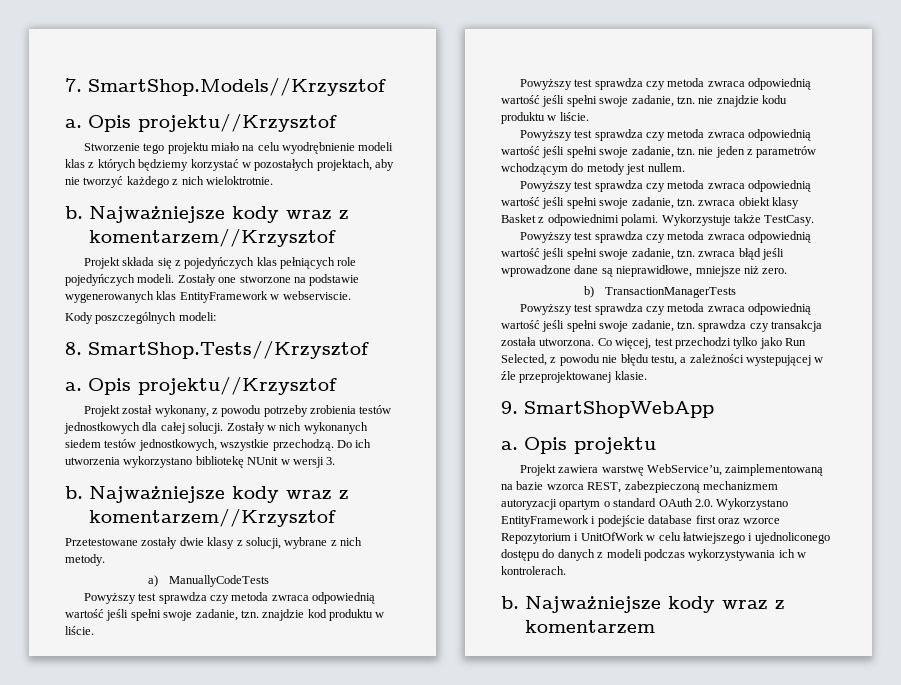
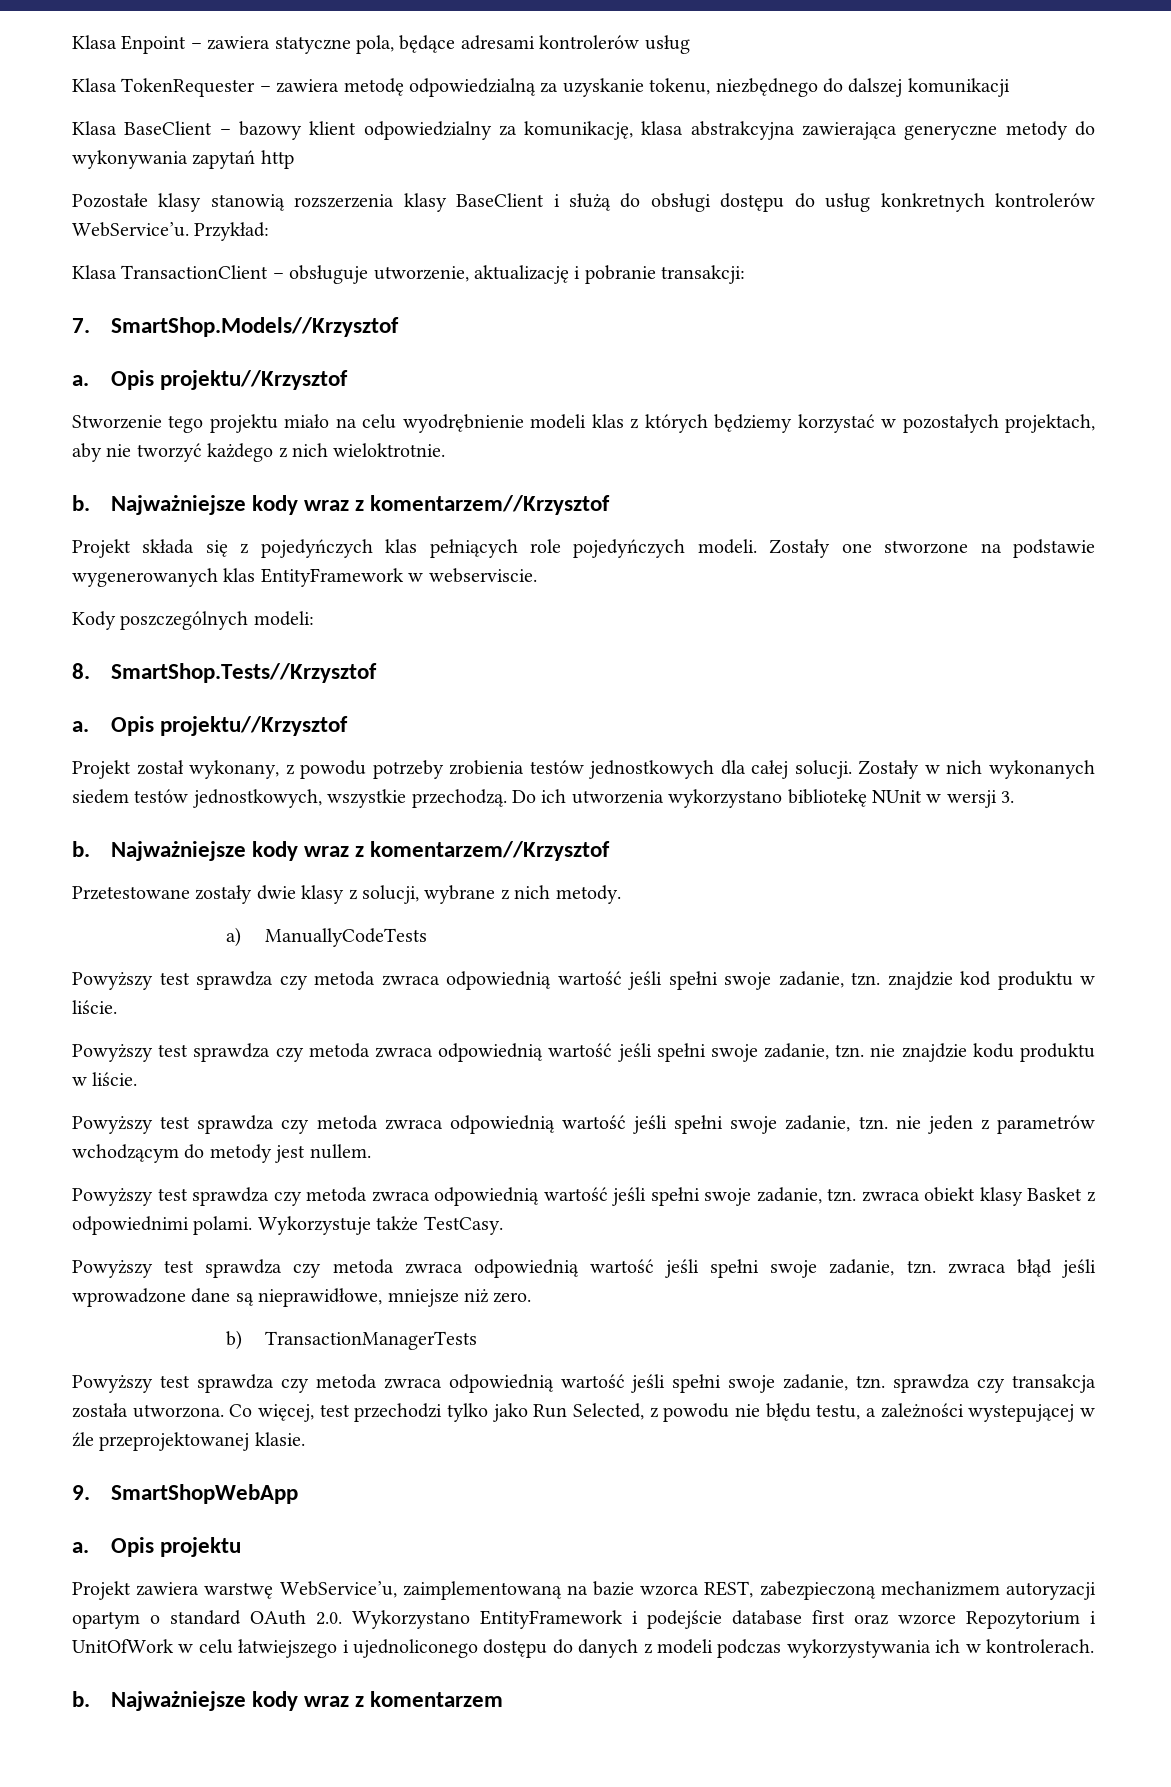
(65, 85) none -> [72,35,690,54] [72,78,1010,97] [72,121,1095,140] [72,150,294,169] [72,193,1095,212] [72,222,270,241] [72,265,746,284] Klasa Enpoint – zawiera statyczne pola, będące adresami kontrolerów usług // Klasa TokenRequester – zawiera metodę odpowiedzialną za uzyskanie tokenu, niezbędnego do dalszej komunikacji // Klasa BaseClient – bazowy klient odpowiedzialny za komunikację, klasa abstrakcyjna zawierająca generyczne metody do wykonywania zapytań http // Pozostałe klasy stanowią rozszerzenia klasy BaseClient i służą do obsługi dostępu do usług konkretnych kontrolerów WebService’u. Przykład: // Klasa TransactionClient – obsługuje utworzenie, aktualizację i pobranie transakcji: //

